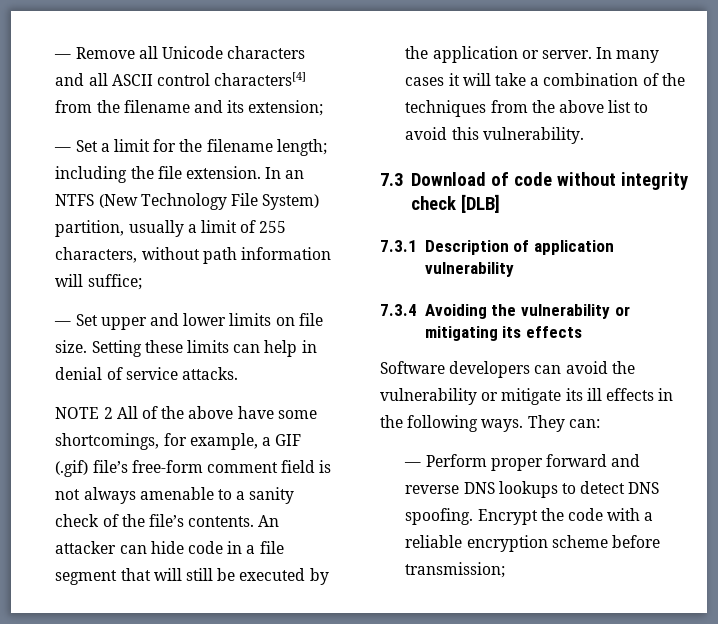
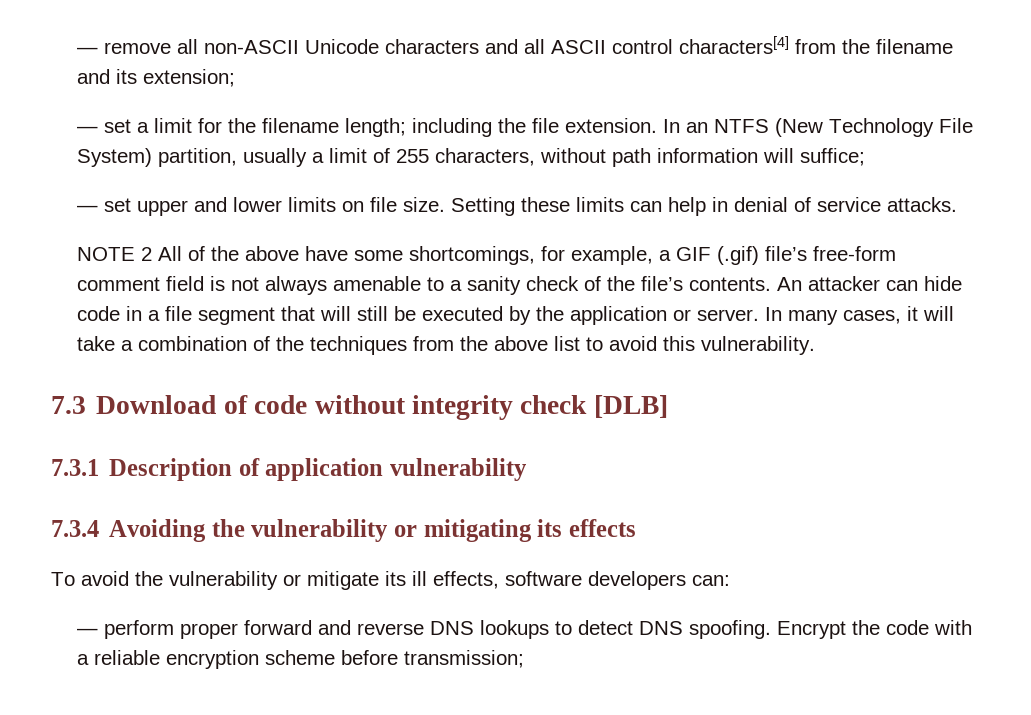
[54,46,158,59] — Remove all -> [77,39,300,54] — remove all non-ASCII
[75,140,98,152] Set -> [104,119,132,133] set
[75,314,98,326] Set -> [104,198,132,212] set
[405,77,445,86] cases -> [843,310,902,324] cases,
[380,361,562,378] Software developers can -> [51,572,75,586] To
[605,388,674,401] [380,415,565,432] effects in the following ways. They -> [433,571,686,590] effects, software developers
[425,454,487,467] Perform -> [104,620,175,639] perform

